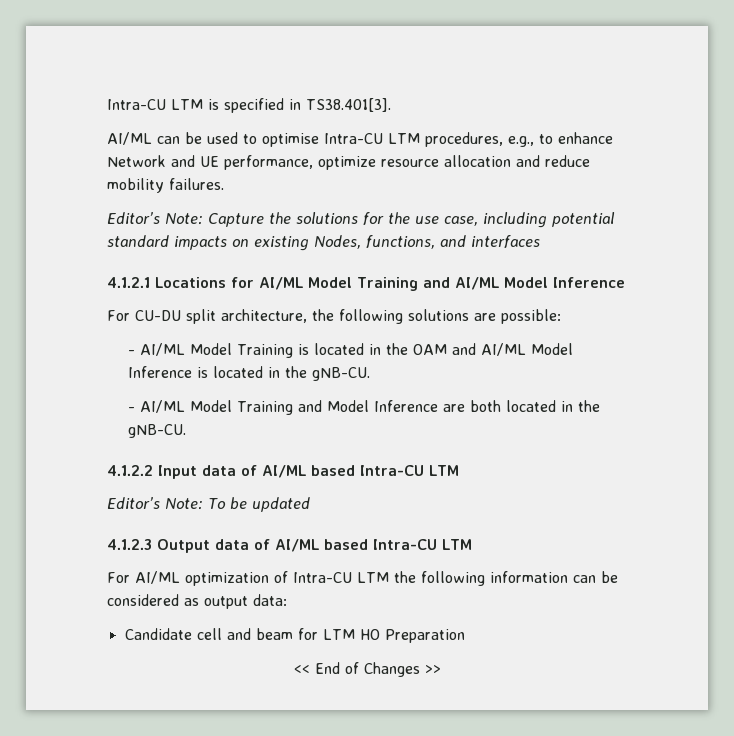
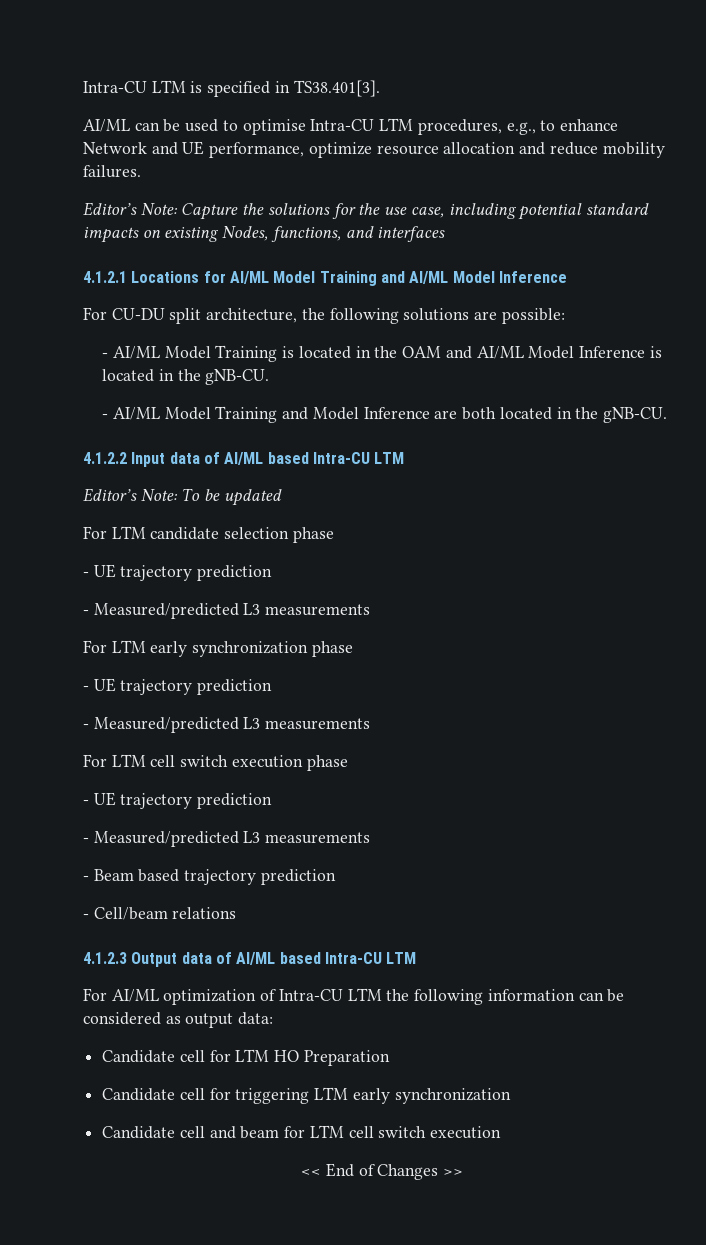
(310, 504) none -> [83,526,334,543] [83,564,273,581] [83,603,371,619] [83,640,353,657] [83,678,273,695] [83,717,371,733] [83,754,348,771] [83,792,273,809] [83,831,371,847] [83,869,336,885] [83,907,237,920] // For LTM candidate selection phase // - UE trajectory prediction // - Measured/predicted L3 measurements // For LTM early synchronization phase // - UE trajectory prediction // - Measured/predicted L3 measurements // For LTM cell switch execution phase // - UE trajectory prediction // - Measured/predicted L3 measurements // - Beam based trajectory prediction // - Cell/beam relations
(287, 600) none -> [102,1049,390,1066] [102,1087,511,1104] // Candidate cell for LTM HO Preparation // Candidate cell for triggering LTM early synchronization
[359,629,465,643] HO Preparation -> [348,1126,502,1139] cell switch execution

